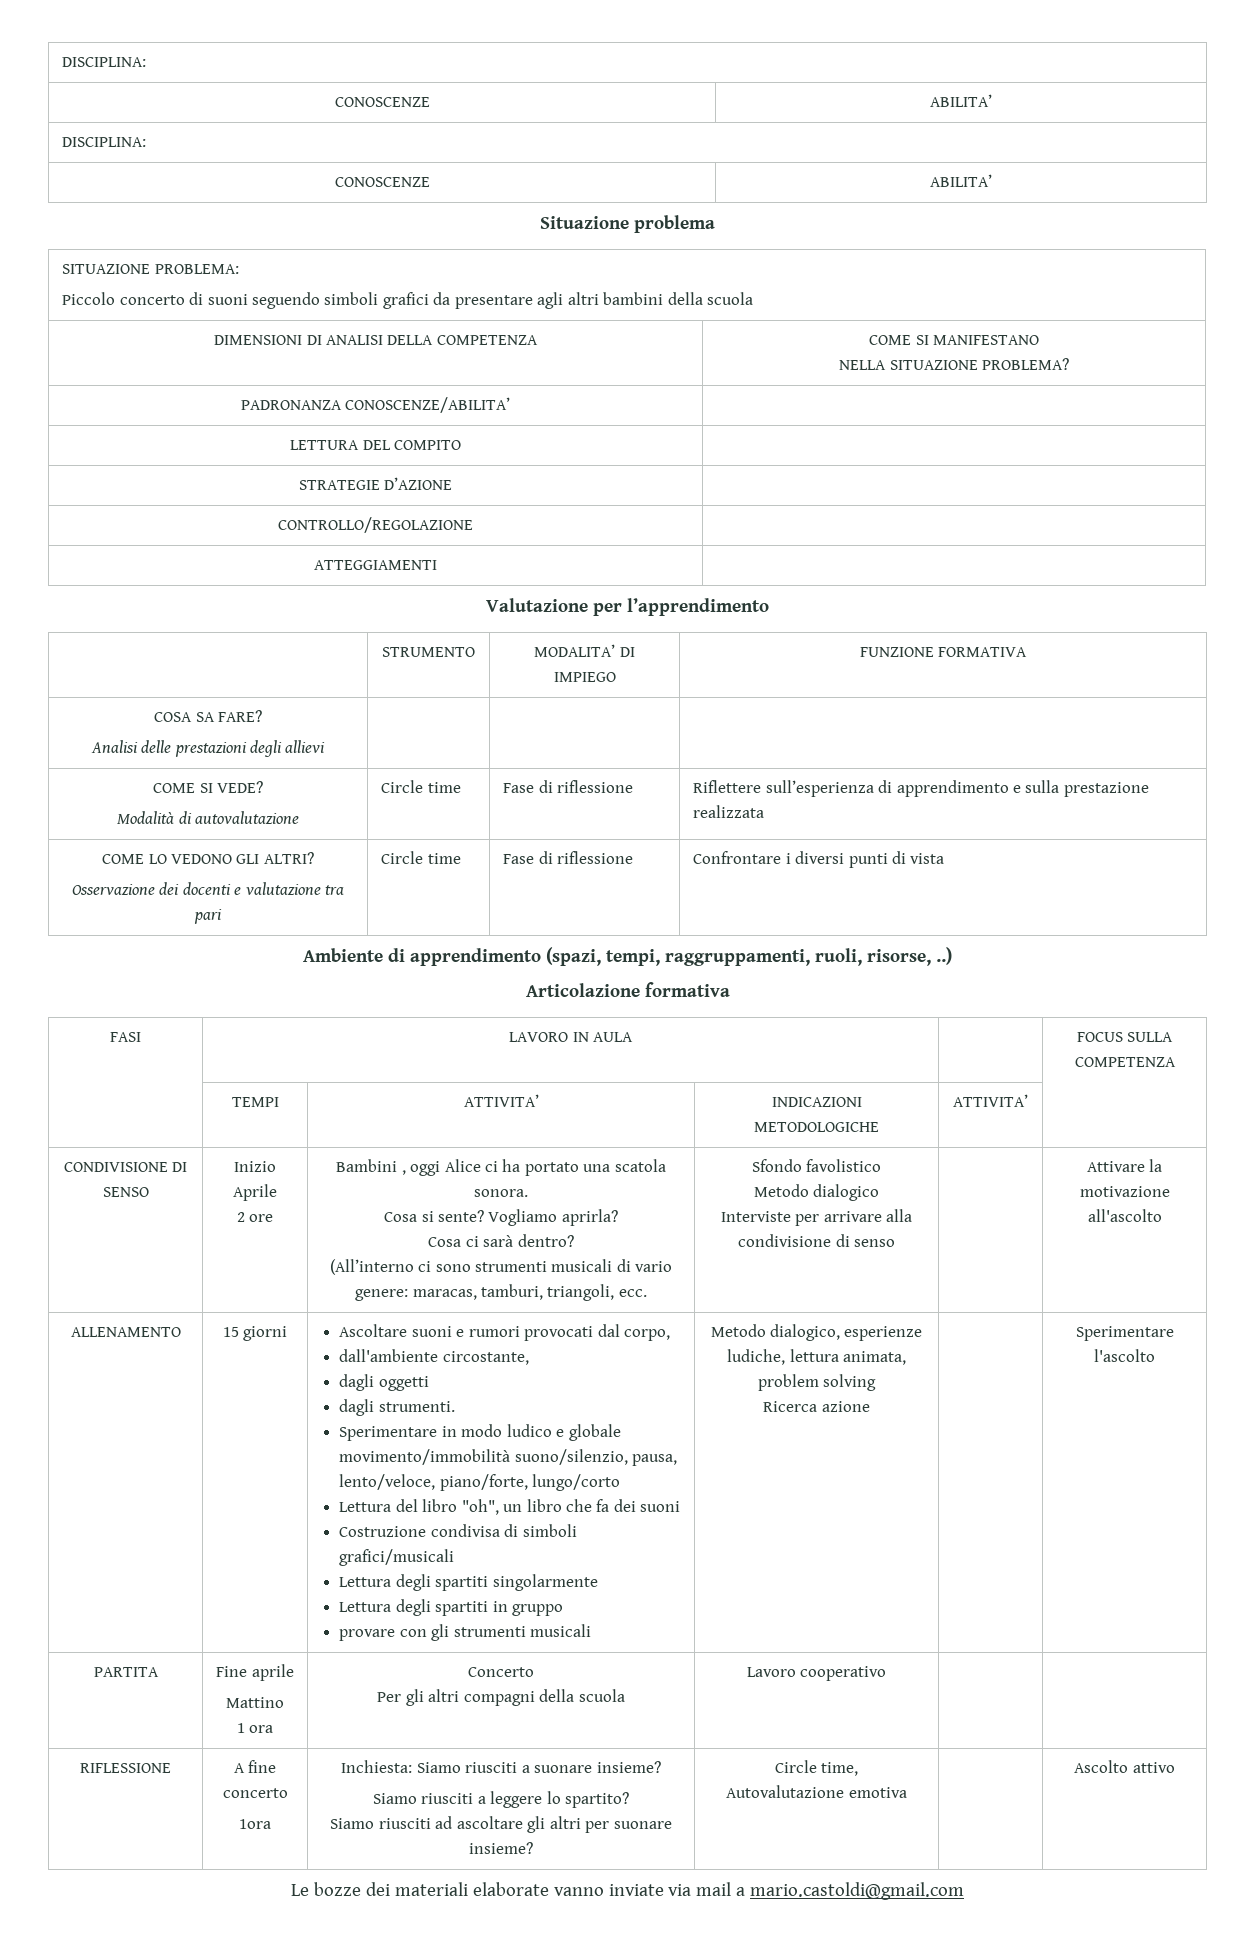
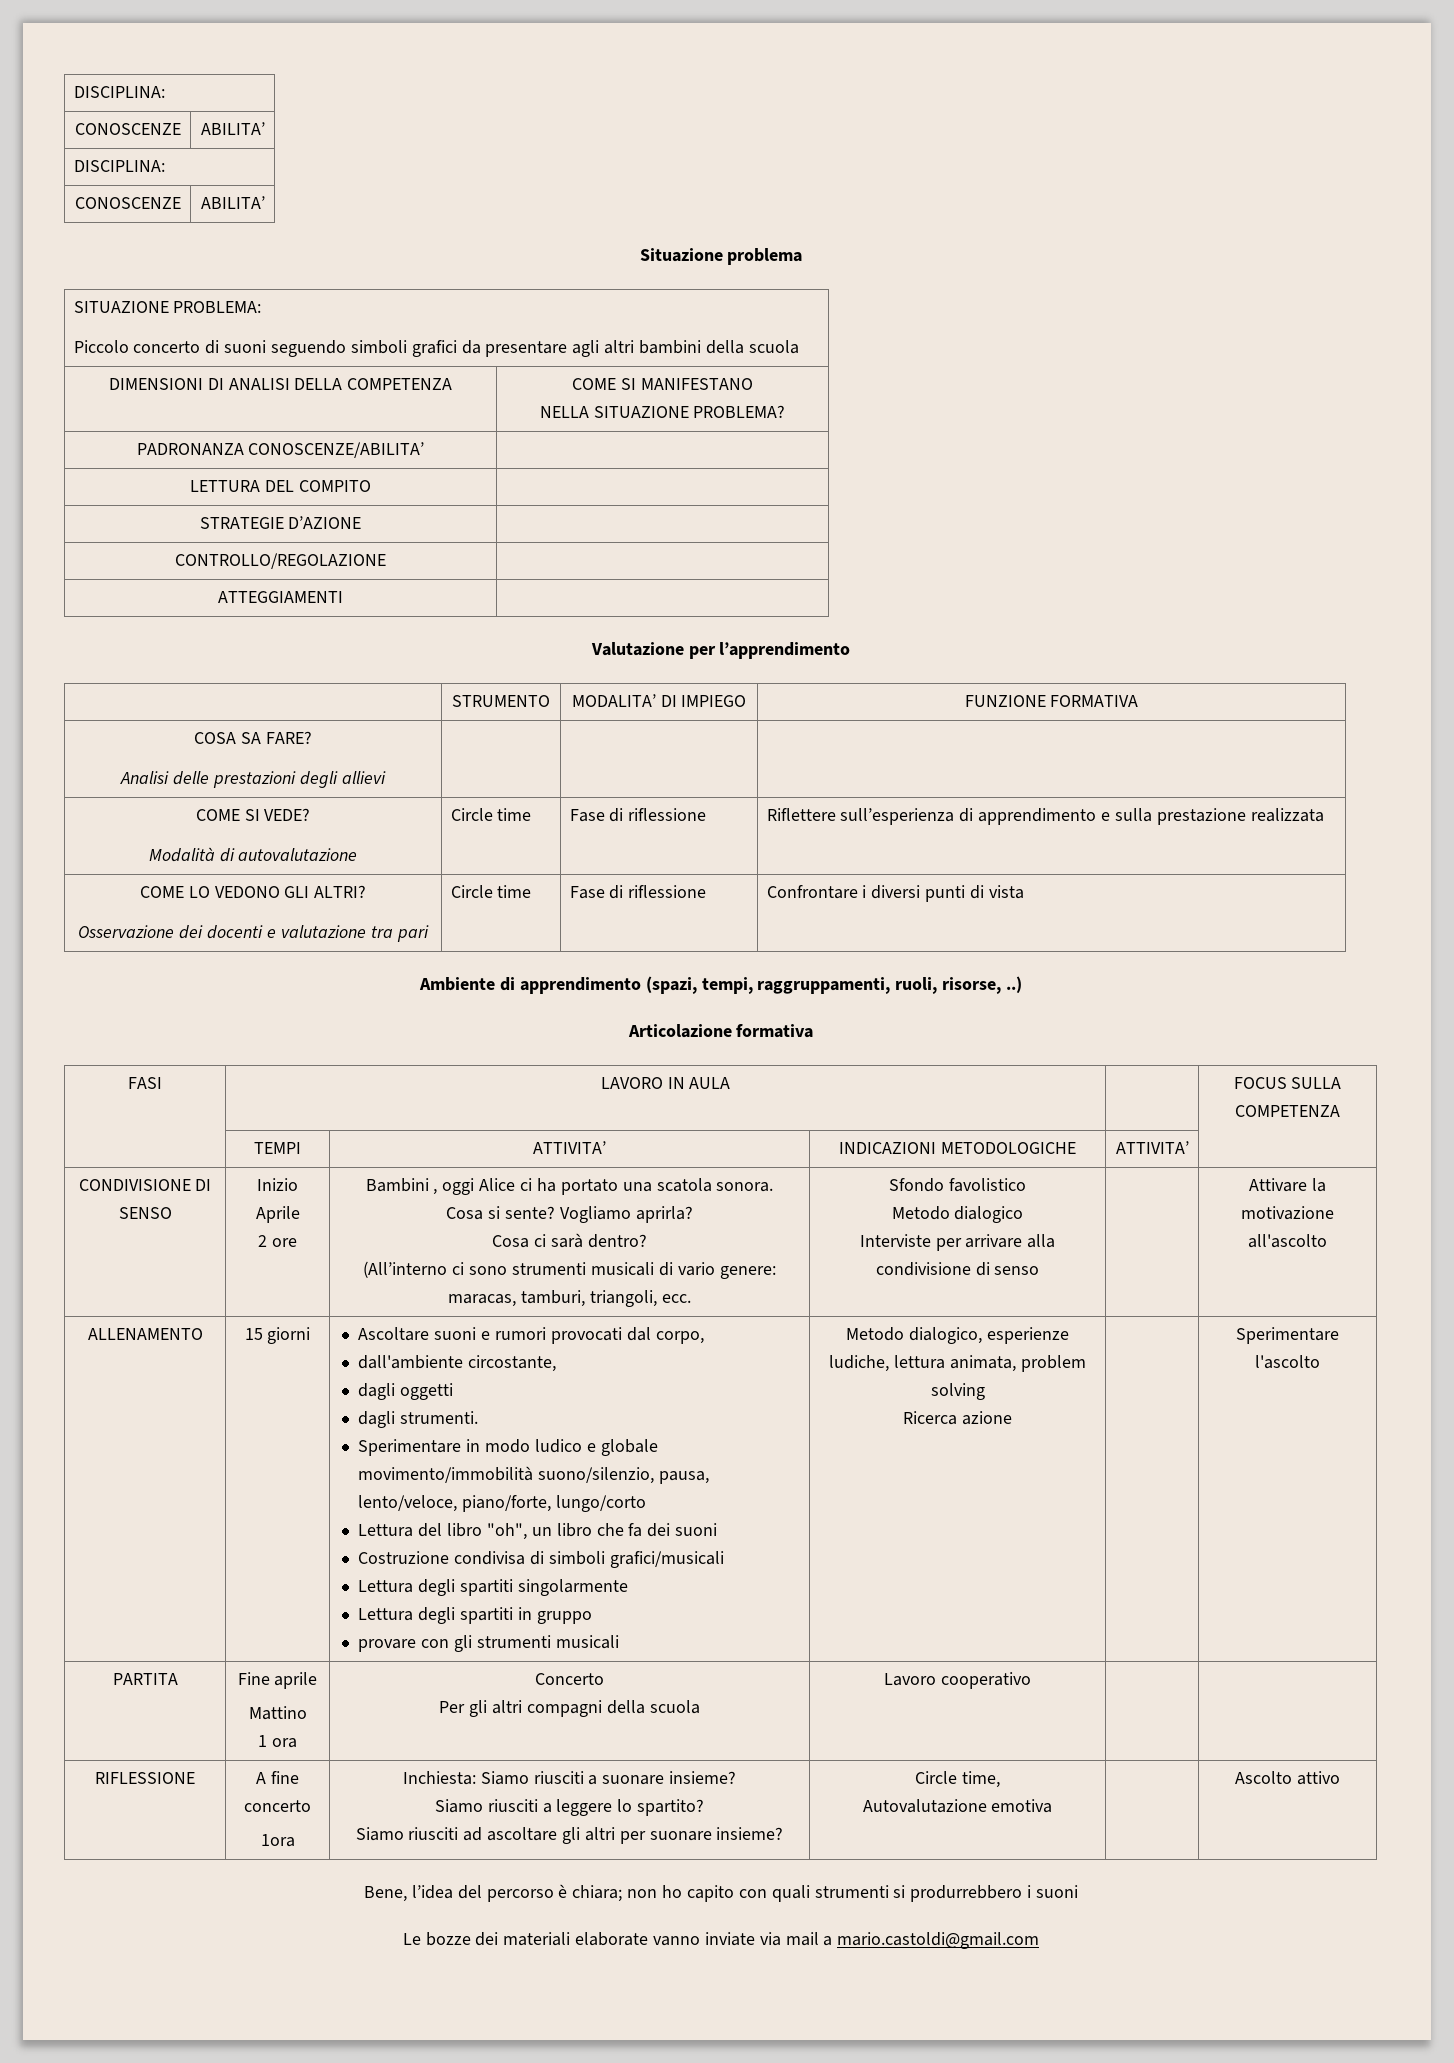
(1175, 1767) none -> [364,1884,1078,1902] // Bene, l’idea del percorso è chiara; non ho capito con quali strumenti si produrrebbero i suoni

